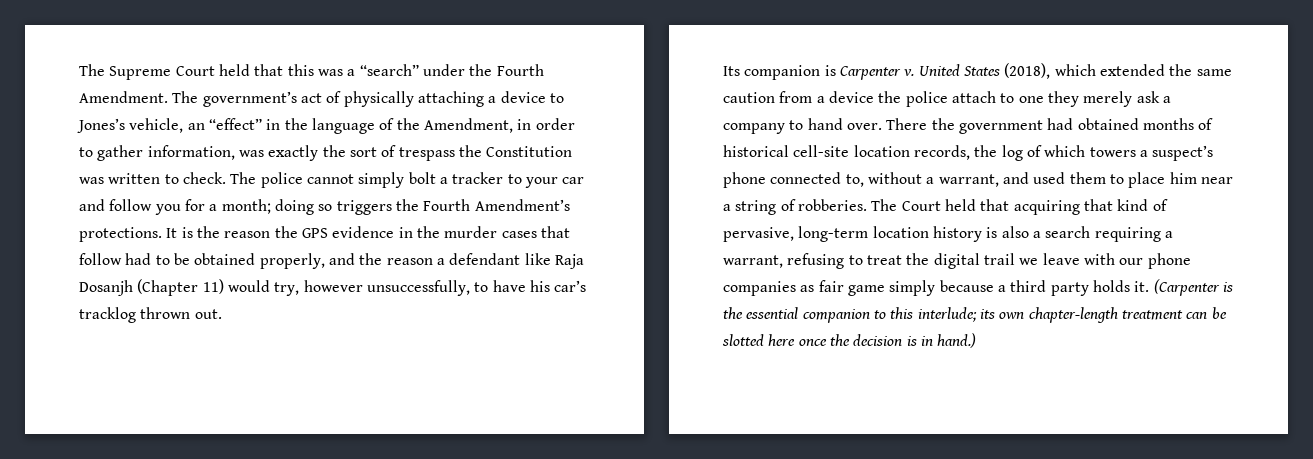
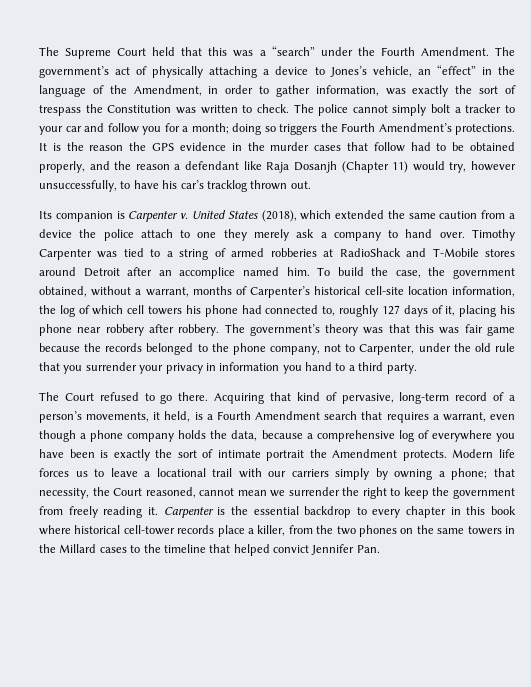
[886,118,1139,134] There the government had obtained -> [471,229,515,241] [39,248,515,260] [39,267,515,279] [39,286,189,297] Timothy Carpenter was tied to a string of armed robberies at RadioShack and T-Mobile stores around Detroit after an accomplice named him. To build the case, the government obtained, without a warrant,
(1214, 124) none -> [250,286,311,298] Carpenter’s
[913,145,970,160] records, -> [451,286,515,297] information,
[1089,145,1214,161] [723,172,1233,188] [723,199,1080,215] towers a suspect’s phone connected to, without a warrant, and used them to place him near a string of robberies. The Court held that acquiring -> [127,305,515,317] [39,324,516,336] [39,343,516,355] [39,362,417,374] [39,392,265,404] cell towers his phone had connected to, roughly 127 days of it, placing his phone near robbery after robbery. The government’s theory was that this was fair game because the records belonged to the phone company, not to Carpenter, under the old rule that you surrender your privacy in information you hand to a third party. // The Court refused to go there. Acquiring
[872,226,1173,242] [723,253,1191,269] [723,279,1233,296] [723,307,1227,323] [722,333,977,348] location history is also a search requiring a warrant, refusing to treat the digital trail we leave with our phone companies as fair game simply because a third party holds it. (Carpenter is the essential companion to this interlude; its own chapter-length treatment can be slotted here once the decision is in hand.) -> [455,392,515,401] [39,411,515,423] [39,430,515,442] [39,449,515,461] [39,468,516,480] [39,487,516,499] [39,506,517,518] [39,525,515,537] [39,544,380,556] record of a person’s movements, it held, is a Fourth Amendment search that requires a warrant, even though a phone company holds the data, because a comprehensive log of everywhere you have been is exactly the sort of intimate portrait the Amendment protects. Modern life forces us to leave a locational trail with our carriers simply by owning a phone; that necessity, the Court reasoned, cannot mean we surrender the right to keep the government from freely reading it. Carpenter is the essential backdrop to every chapter in this book where historical cell-tower records place a killer, from the two phones on the same towers in the Millard cases to the timeline that helped convict Jennifer Pan.

